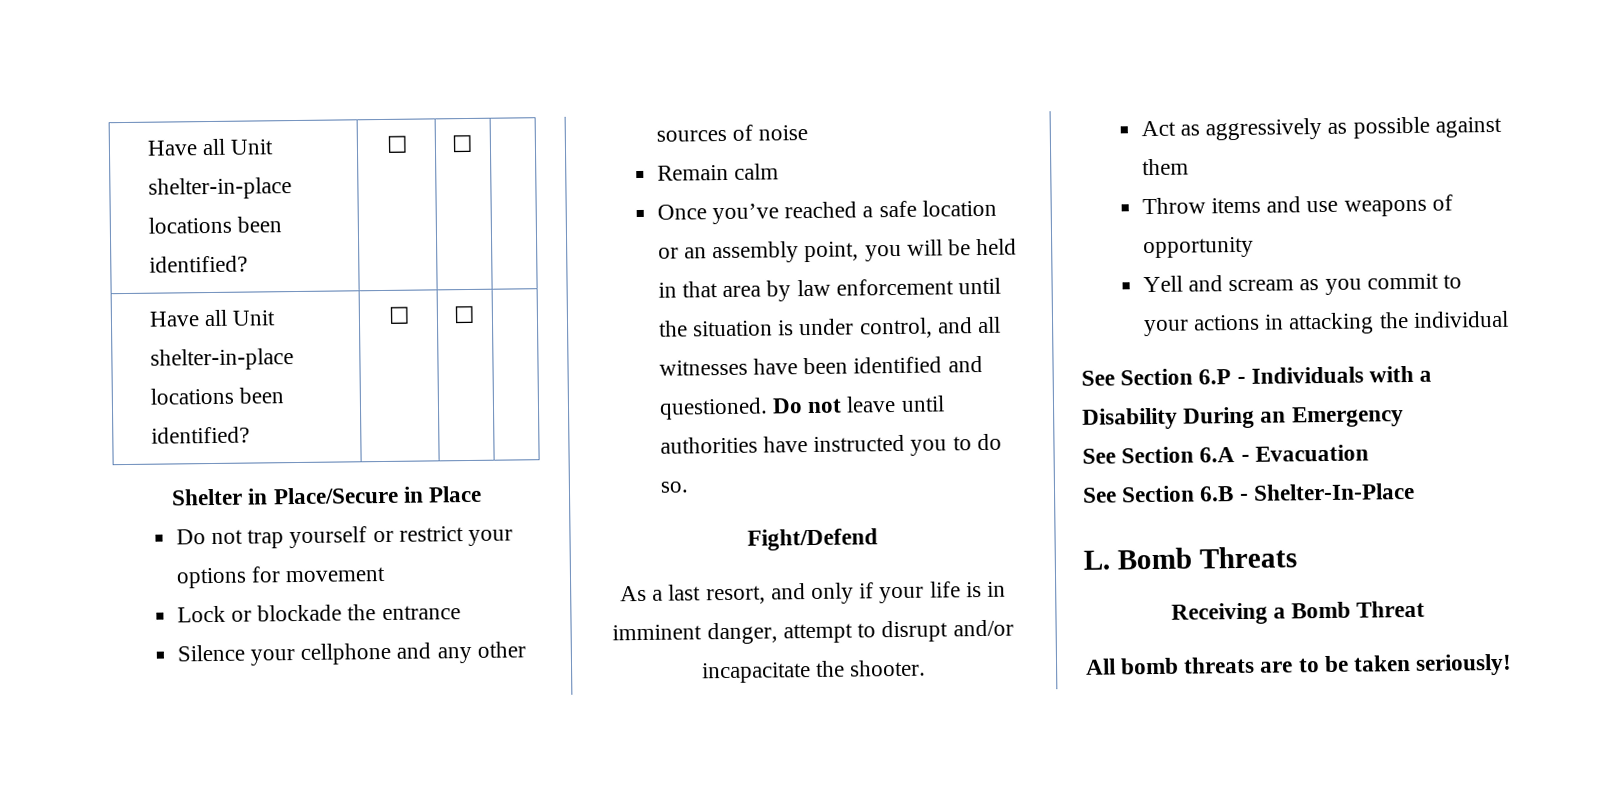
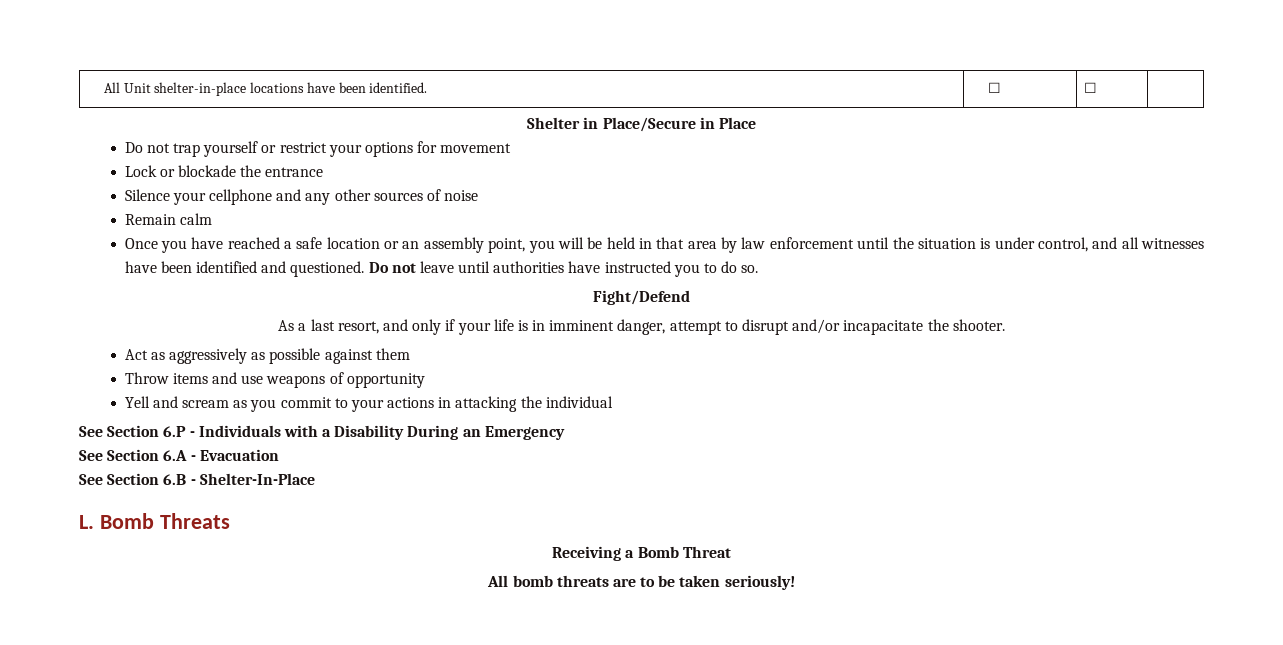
[146,138,275,156] [147,177,292,200] [147,216,283,234] [148,255,248,273] [386,135,410,153] [450,134,474,153] [148,309,277,327] [149,348,294,371] [149,387,285,405] [150,426,250,444] Have all Unit shelter-in-place locations been identified? | ☐ | ☐ | // Have all Unit shelter-in-place locations been identified? -> [103,82,428,96] All Unit shelter-in-place locations have been identified.
[711,203,779,225] you’ve -> [160,237,224,253] you have

